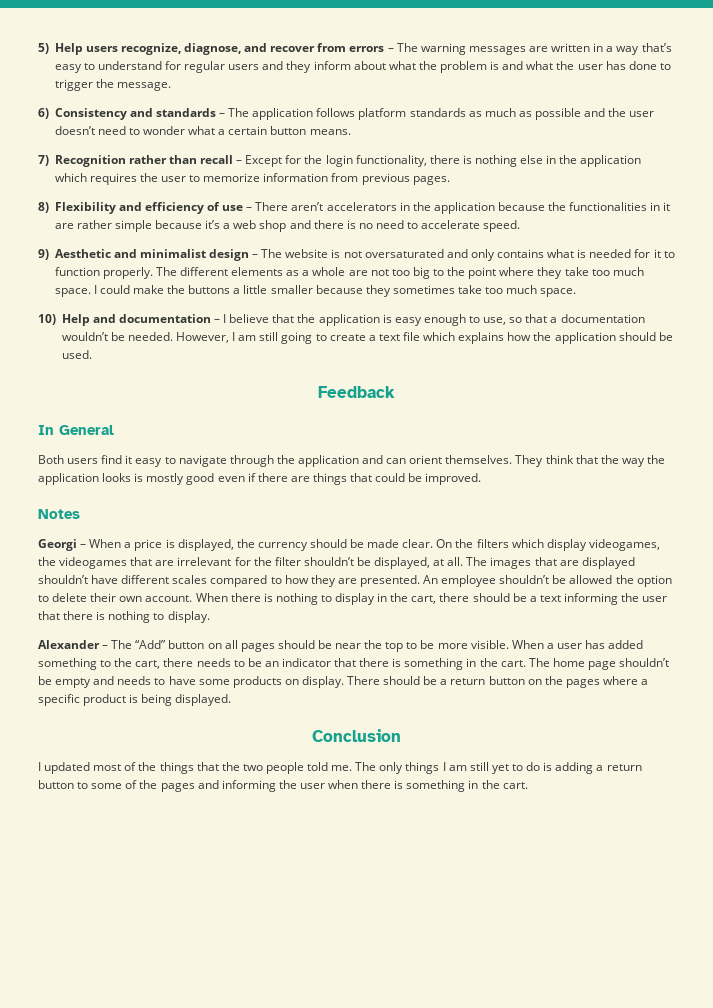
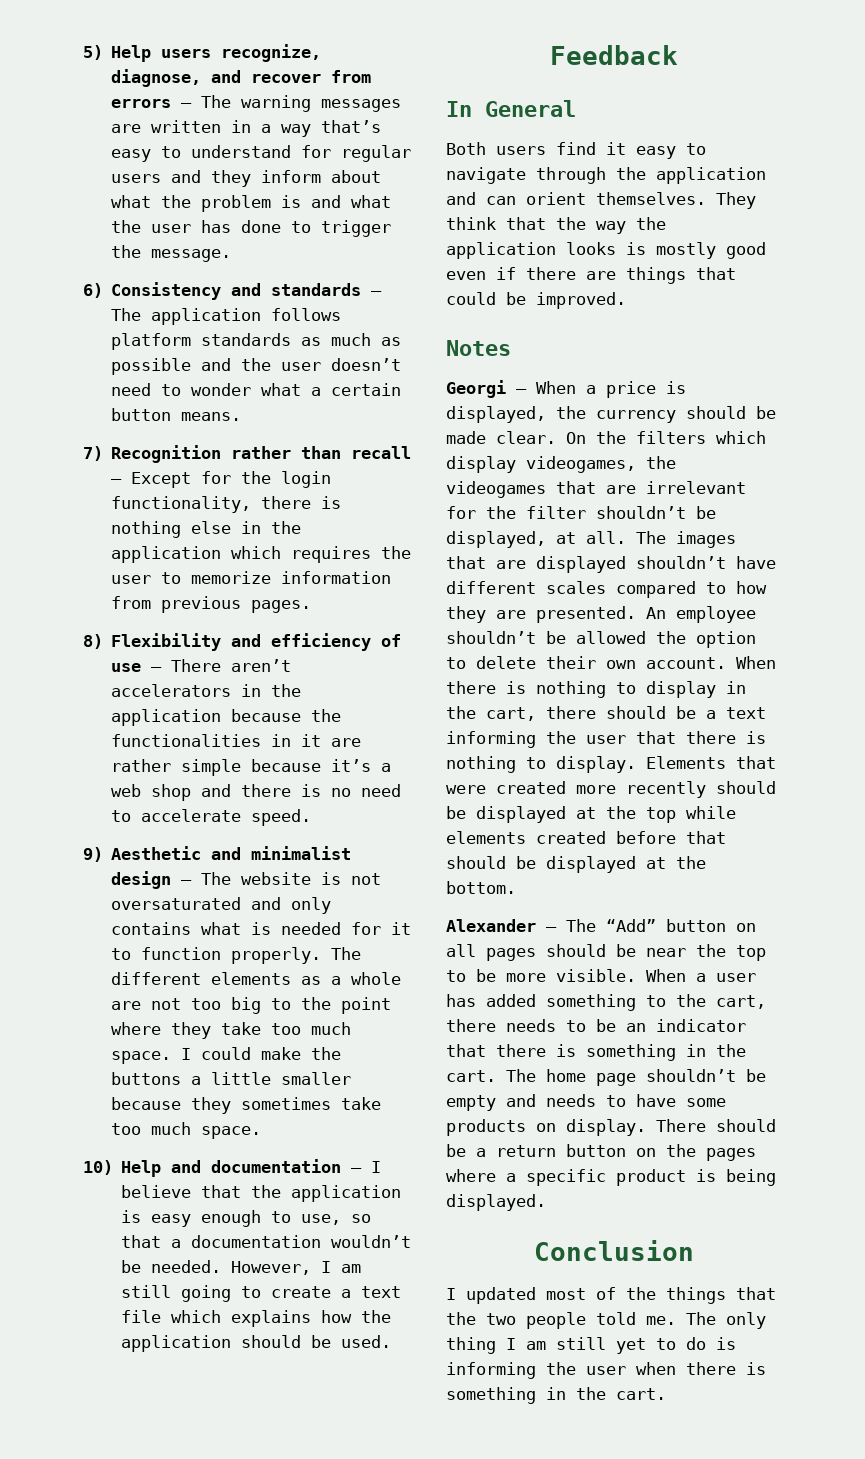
(210, 617) none -> [646,756,776,769] [446,781,776,798] [446,806,736,823] [446,831,726,844] [446,856,706,873] [446,881,516,894] Elements that were created more recently should be displayed at the top while elements created before that should be displayed at the bottom.
[405,762,440,774] things -> [446,1337,496,1354] thing
[555,762,642,774] [38,780,219,792] adding a return button to some of the pages and -> (736, 1343) none

